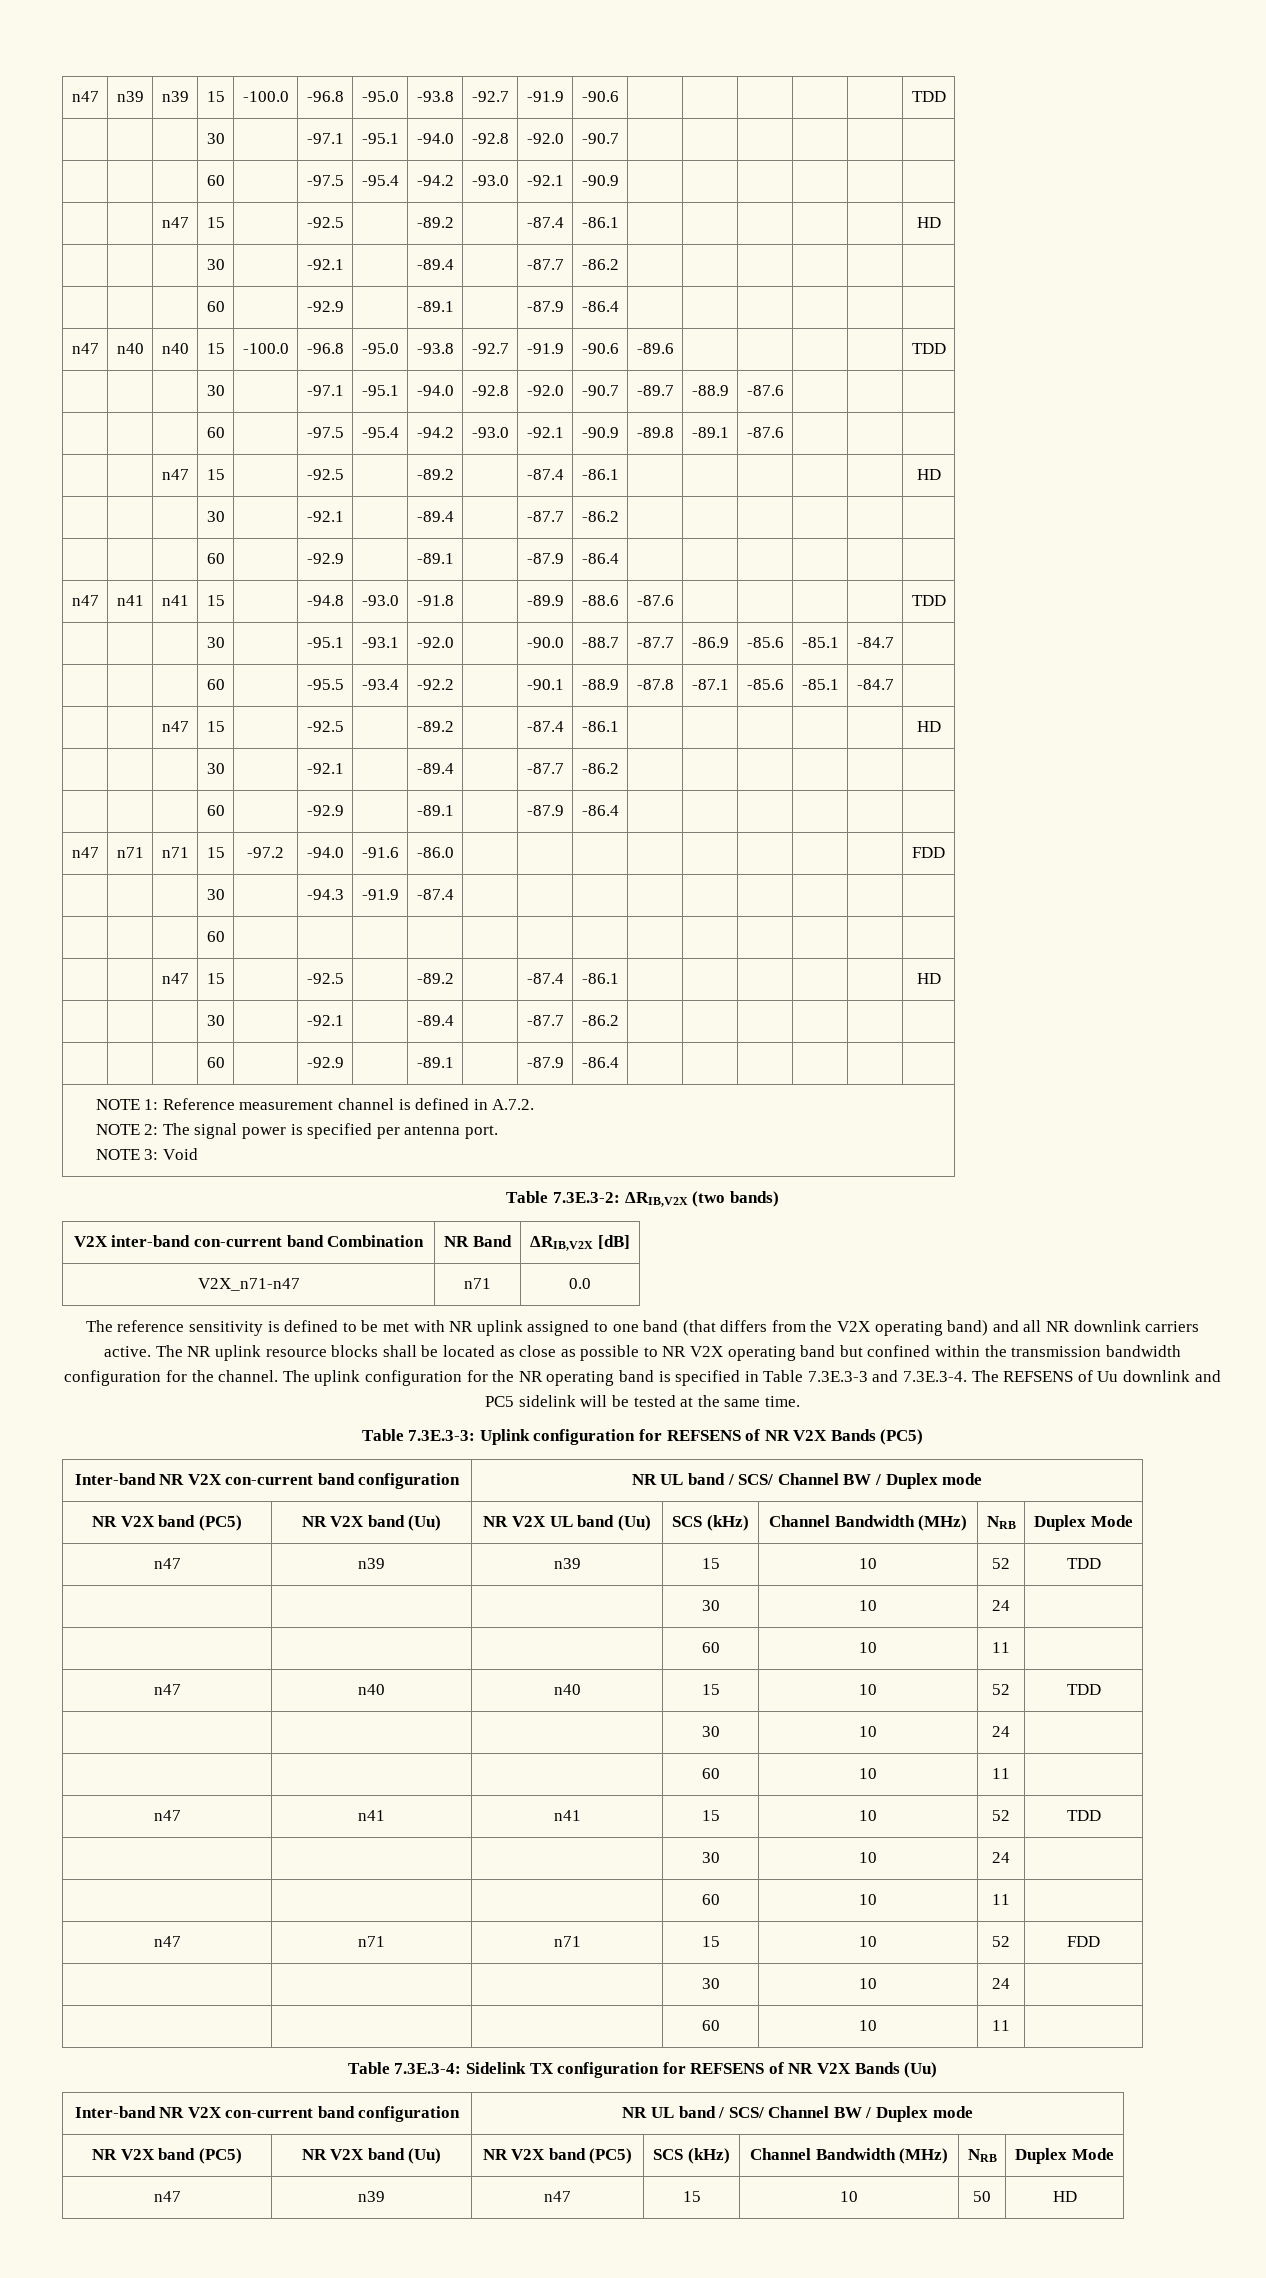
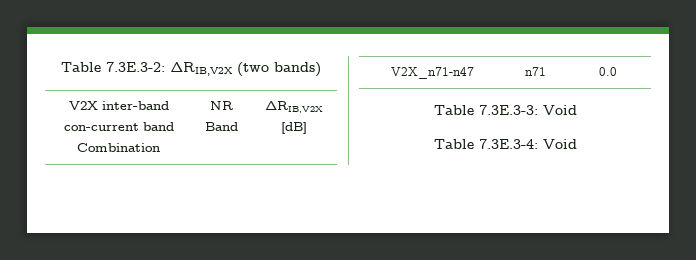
[71,91,99,102] [116,91,144,102] [161,91,189,102] [206,91,225,102] [242,91,289,102] [306,91,344,102] [361,91,399,102] [416,91,454,102] [471,91,509,102] [526,91,564,102] [581,91,619,102] [911,91,946,102] [206,133,225,144] [306,133,344,144] [361,133,399,144] [416,133,454,144] [471,133,509,144] [526,133,564,144] [581,133,619,144] [206,175,225,186] [306,175,344,186] [361,175,399,186] [416,175,454,186] [471,175,509,186] [526,175,564,186] [581,175,619,186] [161,217,189,228] [206,217,225,228] [306,217,344,228] [416,217,454,228] [526,217,564,228] [581,217,619,228] [916,217,941,228] [206,259,225,270] [306,259,344,270] [416,259,454,270] [526,259,564,270] [581,259,619,270] [206,301,225,312] [306,301,344,312] [416,301,454,312] [526,301,564,312] [581,301,619,312] [71,343,99,354] [116,343,144,354] [161,343,189,354] [206,343,225,354] [242,343,289,354] [306,343,344,354] [361,343,399,354] [416,343,454,354] [471,343,509,354] [526,343,564,354] [581,343,619,354] [636,343,674,354] [911,343,946,354] [206,385,225,396] [306,385,344,396] [361,385,399,396] [416,385,454,396] [471,385,509,396] [526,385,564,396] [581,385,619,396] [636,385,674,396] [691,385,729,396] [746,385,784,396] [206,427,225,438] [306,427,344,438] [361,427,399,438] [416,427,454,438] [471,427,509,438] [526,427,564,438] [581,427,619,438] [636,427,674,438] [691,427,729,438] [746,427,784,438] [161,469,189,480] [206,469,225,480] [306,469,344,480] [416,469,454,480] [526,469,564,480] [581,469,619,480] [916,469,941,480] [206,511,225,522] [306,511,344,522] [416,511,454,522] [526,511,564,522] [581,511,619,522] [206,553,225,564] [306,553,344,564] [416,553,454,564] [526,553,564,564] [581,553,619,564] [71,595,99,606] [116,595,144,606] [161,595,189,606] [206,595,225,606] [306,595,344,606] [361,595,399,606] [416,595,454,606] [526,595,564,606] [581,595,619,606] [636,595,674,606] [911,595,946,606] [206,637,225,648] [306,637,344,648] [361,637,399,648] [416,637,454,648] [526,637,564,648] [581,637,619,648] [636,637,674,648] [691,637,729,648] [746,637,784,648] [801,637,839,648] [856,637,894,648] [206,679,225,690] [306,679,344,690] [361,679,399,690] [416,679,454,690] [526,679,564,690] [581,679,619,690] [636,679,674,690] [691,679,729,690] [746,679,784,690] [801,679,839,690] [856,679,894,690] [161,721,189,732] [206,721,225,732] [306,721,344,732] [416,721,454,732] [526,721,564,732] [581,721,619,732] [916,721,941,732] [206,763,225,774] [306,763,344,774] [416,763,454,774] [526,763,564,774] [581,763,619,774] [206,805,225,816] [306,805,344,816] [416,805,454,816] [526,805,564,816] [581,805,619,816] [71,847,99,858] [116,847,144,858] [161,847,189,858] [206,847,225,858] [247,847,284,858] [306,847,344,858] [361,847,399,858] [416,847,454,858] [912,847,945,858] [206,889,225,900] [306,889,344,900] [361,889,399,900] [416,889,454,900] [206,931,225,942] [161,973,189,984] [206,973,225,984] [306,973,344,984] [416,973,454,984] [526,973,564,984] [581,973,619,984] [916,973,941,984] [206,1015,225,1026] [306,1015,344,1026] [416,1015,454,1026] [526,1015,564,1026] [581,1015,619,1026] [206,1057,225,1068] [306,1057,344,1068] [416,1057,454,1068] [526,1057,564,1068] [581,1057,619,1068] [95,1098,535,1110] [95,1123,498,1139] [95,1148,198,1160] n47 | n39 | n39 | 15 | -100.0 | -96.8 | -95.0 | -93.8 | -92.7 | -91.9 | -90.6 | | | | | | TDD // | | | 30 | | -97.1 | -95.1 | -94.0 | -92.8 | -92.0 | -90.7 | | | | | | // | | | 60 | | -97.5 | -95.4 | -94.2 | -93.0 | -92.1 | -90.9 | | | | | | // | | n47 | 15 | | -92.5 | | -89.2 | | -87.4 | -86.1 | | | | | | HD // | | | 30 | | -92.1 | | -89.4 | | -87.7 | -86.2 | | | | | | // | | | 60 | | -92.9 | | -89.1 | | -87.9 | -86.4 | | | | | | // n47 | n40 | n40 | 15 | -100.0 | -96.8 | -95.0 | -93.8 | -92.7 | -91.9 | -90.6 | -89.6 | | | | | TDD // | | | 30 | | -97.1 | -95.1 | -94.0 | -92.8 | -92.0 | -90.7 | -89.7 | -88.9 | -87.6 | | | // | | | 60 | | -97.5 | -95.4 | -94.2 | -93.0 | -92.1 | -90.9 | -89.8 | -89.1 | -87.6 | | | // | | n47 | 15 | | -92.5 | | -89.2 | | -87.4 | -86.1 | | | | | | HD // | | | 30 | | -92.1 | | -89.4 | | -87.7 | -86.2 | | | | | | // | | | 60 | | -92.9 | | -89.1 | | -87.9 | -86.4 | | | | | | // n47 | n41 | n41 | 15 | | -94.8 | -93.0 | -91.8 | | -89.9 | -88.6 | -87.6 | | | | | TDD // | | | 30 | | -95.1 | -93.1 | -92.0 | | -90.0 | -88.7 | -87.7 | -86.9 | -85.6 | -85.1 | -84.7 | // | | | 60 | | -95.5 | -93.4 | -92.2 | | -90.1 | -88.9 | -87.8 | -87.1 | -85.6 | -85.1 | -84.7 | // | | n47 | 15 | | -92.5 | | -89.2 | | -87.4 | -86.1 | | | | | | HD // | | | 30 | | -92.1 | | -89.4 | | -87.7 | -86.2 | | | | | | // | | | 60 | | -92.9 | | -89.1 | | -87.9 | -86.4 | | | | | | // n47 | n71 | n71 | 15 | -97.2 | -94.0 | -91.6 | -86.0 | | | | | | | | | FDD // | | | 30 | | -94.3 | -91.9 | -87.4 | | | | | | | | | // | | | 60 | | | | | | | | | | | | | // | | n47 | 15 | | -92.5 | | -89.2 | | -87.4 | -86.1 | | | | | | HD // | | | 30 | | -92.1 | | -89.4 | | -87.7 | -86.2 | | | | | | // | | | 60 | | -92.9 | | -89.1 | | -87.9 | -86.4 | | | | | | // NOTE 1: Reference measurement channel is defined in A.7.2. // NOTE 2: The signal power is specified per antenna port. // NOTE 3: Void // -> (61, 67) none
[85,1320,1200,1336] [104,1345,1181,1361] [64,1370,1221,1386] [485,1395,800,1407] [361,1429,924,1445] [74,1473,461,1489] [631,1473,983,1489] [92,1515,242,1531] [301,1515,442,1531] [483,1515,651,1531] [672,1515,749,1531] [768,1515,968,1531] [986,1516,1016,1529] [1034,1515,1133,1531] [153,1558,181,1569] [358,1558,385,1569] [553,1558,581,1569] [701,1558,720,1569] [859,1558,877,1569] [992,1558,1010,1569] [1066,1558,1101,1569] [701,1600,720,1611] [859,1600,877,1611] [992,1600,1010,1611] [701,1642,720,1653] [859,1642,877,1653] [992,1642,1010,1653] [153,1684,181,1695] [358,1684,385,1695] [553,1684,581,1695] [701,1684,720,1695] [859,1684,877,1695] [992,1684,1010,1695] [1066,1684,1101,1695] [701,1726,720,1737] [859,1726,877,1737] [992,1726,1010,1737] [701,1768,720,1779] [859,1768,877,1779] [992,1768,1010,1779] [153,1810,181,1821] [358,1810,385,1821] [553,1810,581,1821] [701,1810,720,1821] [859,1810,877,1821] [992,1810,1010,1821] [1066,1810,1101,1821] [701,1852,720,1863] [859,1852,877,1863] [992,1852,1010,1863] [701,1894,720,1905] [859,1894,877,1905] [992,1894,1010,1905] [153,1936,181,1947] [358,1936,385,1947] [553,1936,581,1947] [701,1936,720,1947] [859,1936,877,1947] [992,1936,1010,1947] [1067,1936,1100,1947] [701,1978,720,1989] [859,1978,877,1989] [992,1978,1010,1989] [701,2020,720,2031] [859,2020,877,2031] [992,2020,1010,2031] [347,2062,938,2078] [74,2106,461,2122] [622,2106,973,2122] [92,2148,242,2164] [301,2148,442,2164] [482,2148,633,2164] [653,2148,730,2164] [749,2148,949,2164] [967,2149,997,2162] [1015,2148,1114,2164] [153,2191,181,2202] [358,2191,385,2202] [544,2191,571,2202] [682,2191,701,2202] [840,2191,858,2202] [973,2191,991,2202] [1052,2191,1077,2202] The reference sensitivity is defined to be met with NR uplink assigned to one band (that differs from the V2X operating band) and all NR downlink carriers active. The NR uplink resource blocks shall be located as close as possible to NR V2X operating band but confined within the transmission bandwidth configuration for the channel. The uplink configuration for the NR operating band is specified in Table 7.3E.3-3 and 7.3E.3-4. The REFSENS of Uu downlink and PC5 sidelink will be tested at the same time. // Table 7.3E.3-3: Uplink configuration for REFSENS of NR V2X Bands (PC5) // Inter-band NR V2X con-current band configuration | NR UL band / SCS/ Channel BW / Duplex mode // NR V2X band (PC5) | NR V2X band (Uu) | NR V2X UL band (Uu) | SCS (kHz) | Channel Bandwidth (MHz) | NRB | Duplex Mode // n47 | n39 | n39 | 15 | 10 | 52 | TDD // | | | 30 | 10 | 24 | // | | | 60 | 10 | 11 | // n47 | n40 | n40 | 15 | 10 | 52 | TDD // | | | 30 | 10 | 24 | // | | | 60 | 10 | 11 | // n47 | n41 | n41 | 15 | 10 | 52 | TDD // | | | 30 | 10 | 24 | // | | | 60 | 10 | 11 | // n47 | n71 | n71 | 15 | 10 | 52 | FDD // | | | 30 | 10 | 24 | // | | | 60 | 10 | 11 | // Table 7.3E.3-4: Sidelink TX configuration for REFSENS of NR V2X Bands (Uu) // Inter-band NR V2X con-current band configuration | NR UL band / SCS/ Channel BW / Duplex mode // NR V2X band (PC5) | NR V2X band (Uu) | NR V2X band (PC5) | SCS (kHz) | Channel Bandwidth (MHz) | NRB | Duplex Mode // n47 | n39 | n47 | 15 | 10 | 50 | HD -> [433,105,577,115] [433,139,577,149] Table 7.3E.3-3: Void // Table 7.3E.3-4: Void

